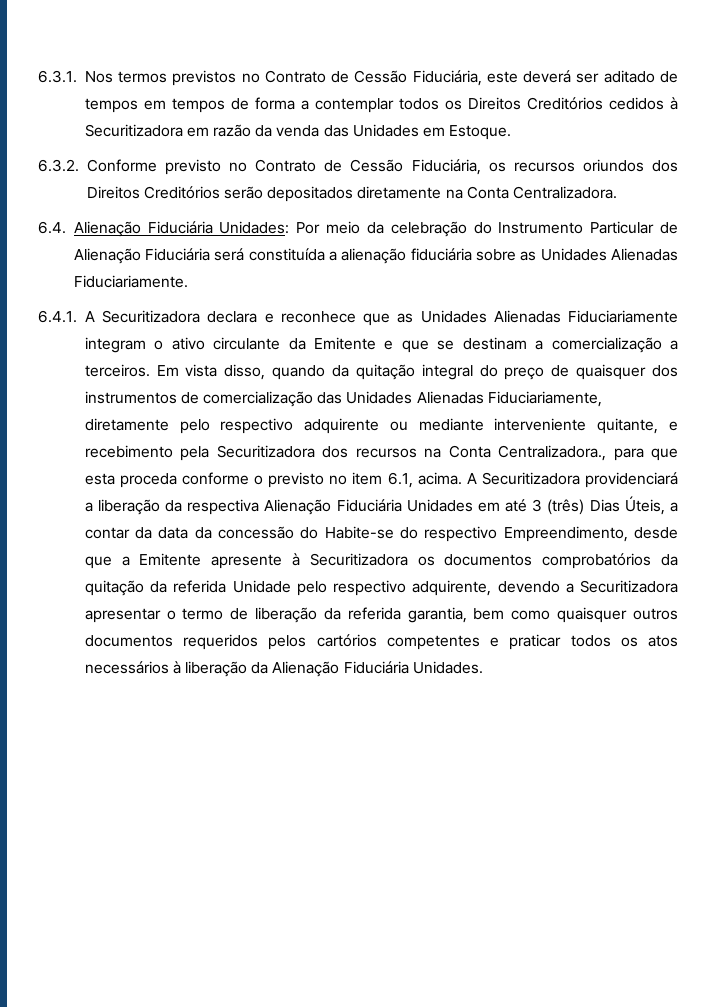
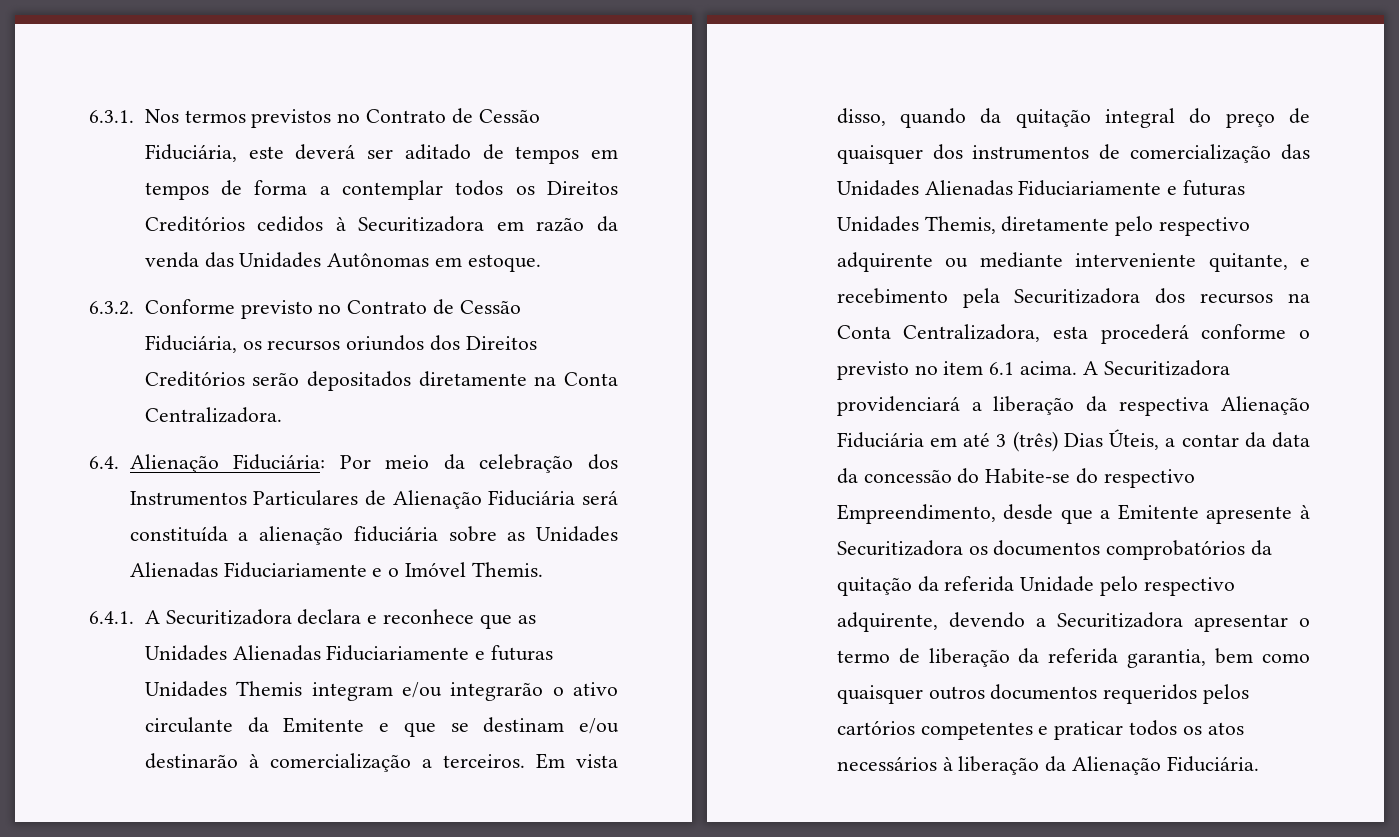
[423,125,512,140] em Estoque. -> [327,253,541,272] Autônomas em estoque.
[147,221,290,234] Fiduciária Unidades: -> [233,454,326,470] Fiduciária:
[473,221,655,234] do Instrumento Particular -> [588,454,618,470] [129,490,359,506] dos Instrumentos Particulares
[73,275,188,288] Fiduciariamente. -> [223,562,543,578] Fiduciariamente e o Imóvel Themis.
[84,337,146,353] integram -> [475,645,553,661] [144,681,544,701] e futuras Unidades Themis integram e/ou integrarão
[535,340,544,350] a -> [579,718,619,734] [144,753,259,769] e/ou destinarão à
[487,391,602,407] Fiduciariamente, -> [1018,180,1245,196] [836,216,996,234] Fiduciariamente e futuras Unidades Themis,
[498,445,678,461] [84,473,177,488] Centralizadora., para que esta proceda -> [903,324,1189,344] Centralizadora, esta procederá
[387,472,413,488] 6.1, -> [989,362,1015,375] 6.1
[406,499,473,512] Unidades -> (924, 440) none
[343,661,483,674] Fiduciária Unidades. -> [1166,756,1259,772] Fiduciária.

